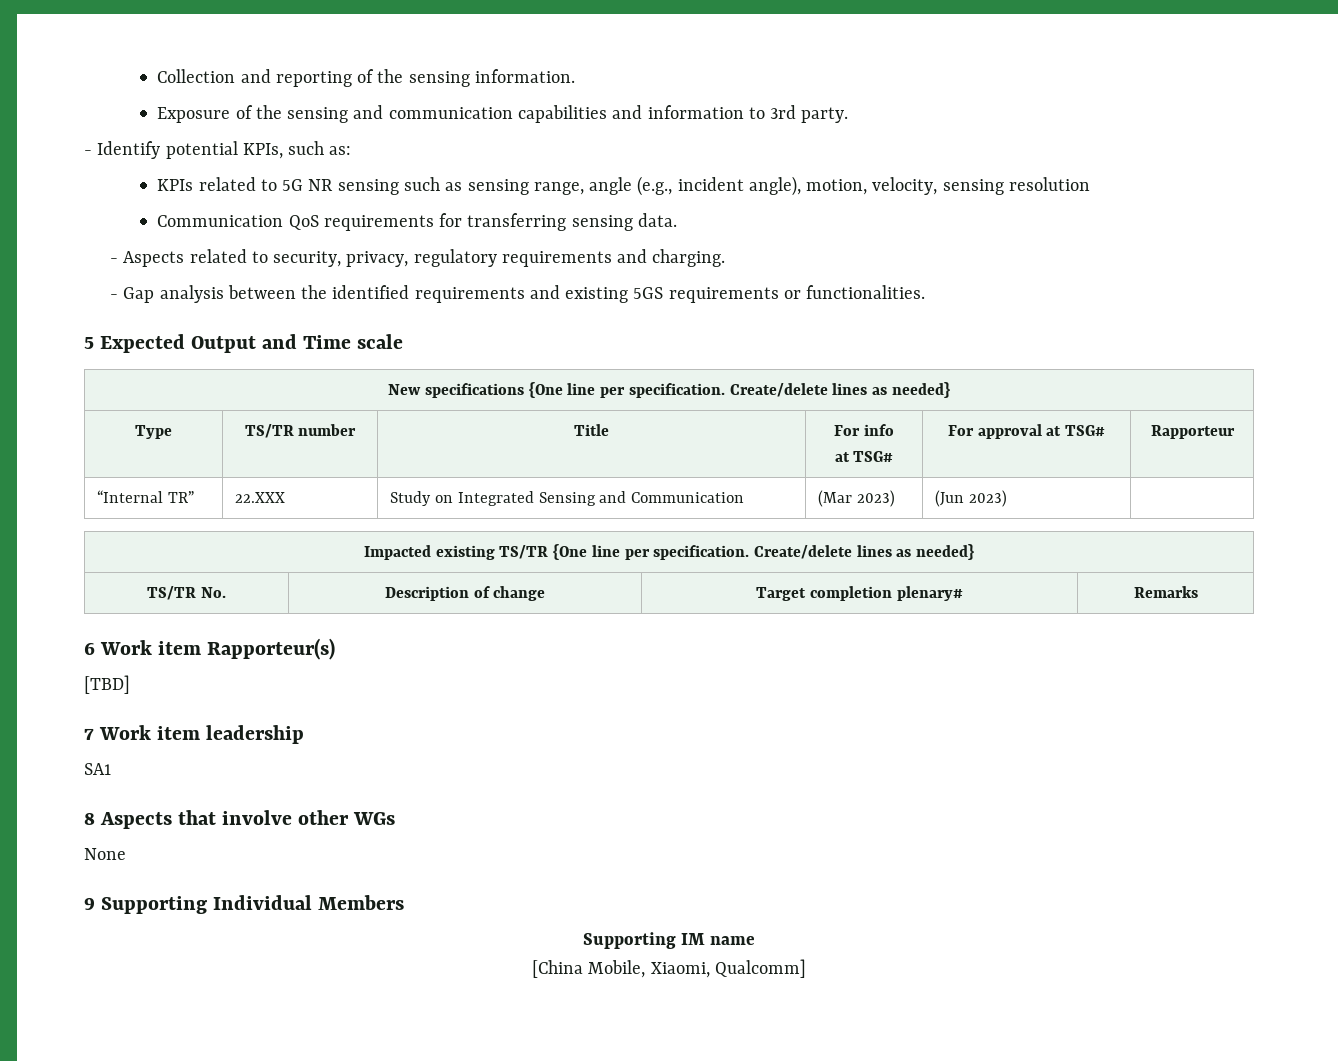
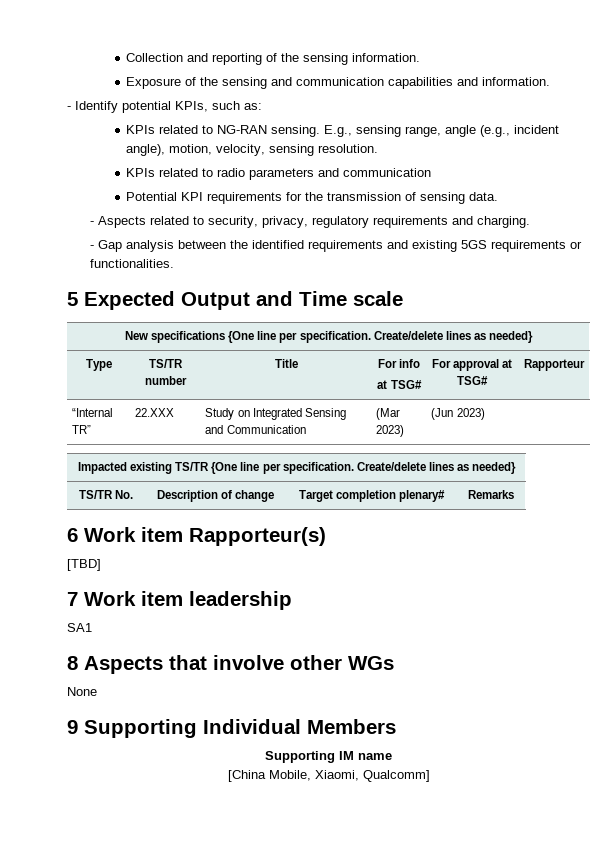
[647,105,849,123] information to 3rd party. -> [482,77,551,86] information.
[282,177,463,195] 5G NR sensing such as -> [217,125,353,137] NG-RAN sensing. E.g.,
[1008,177,1090,191] [157,213,567,231] resolution // Communication QoS requirements for transferring -> [318,144,379,153] [126,168,432,180] [126,192,417,204] resolution. // KPIs related to radio parameters and communication // Potential KPI requirements for the transmission of

